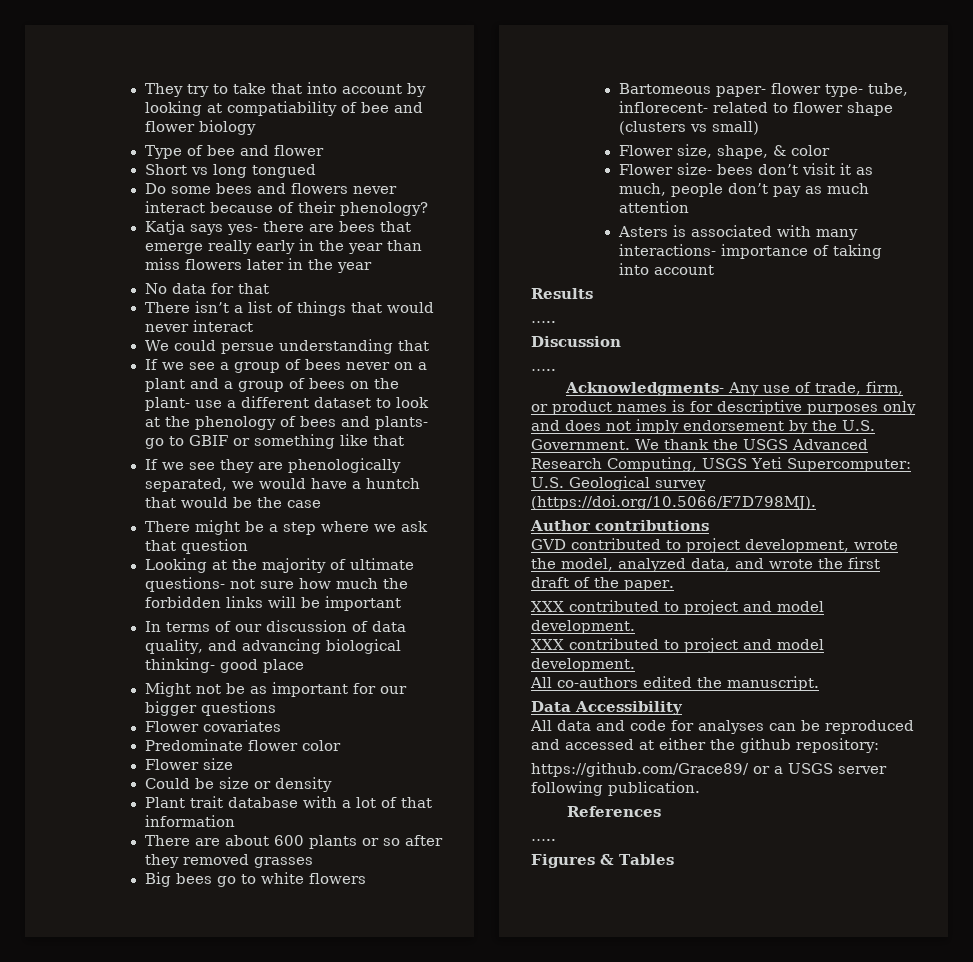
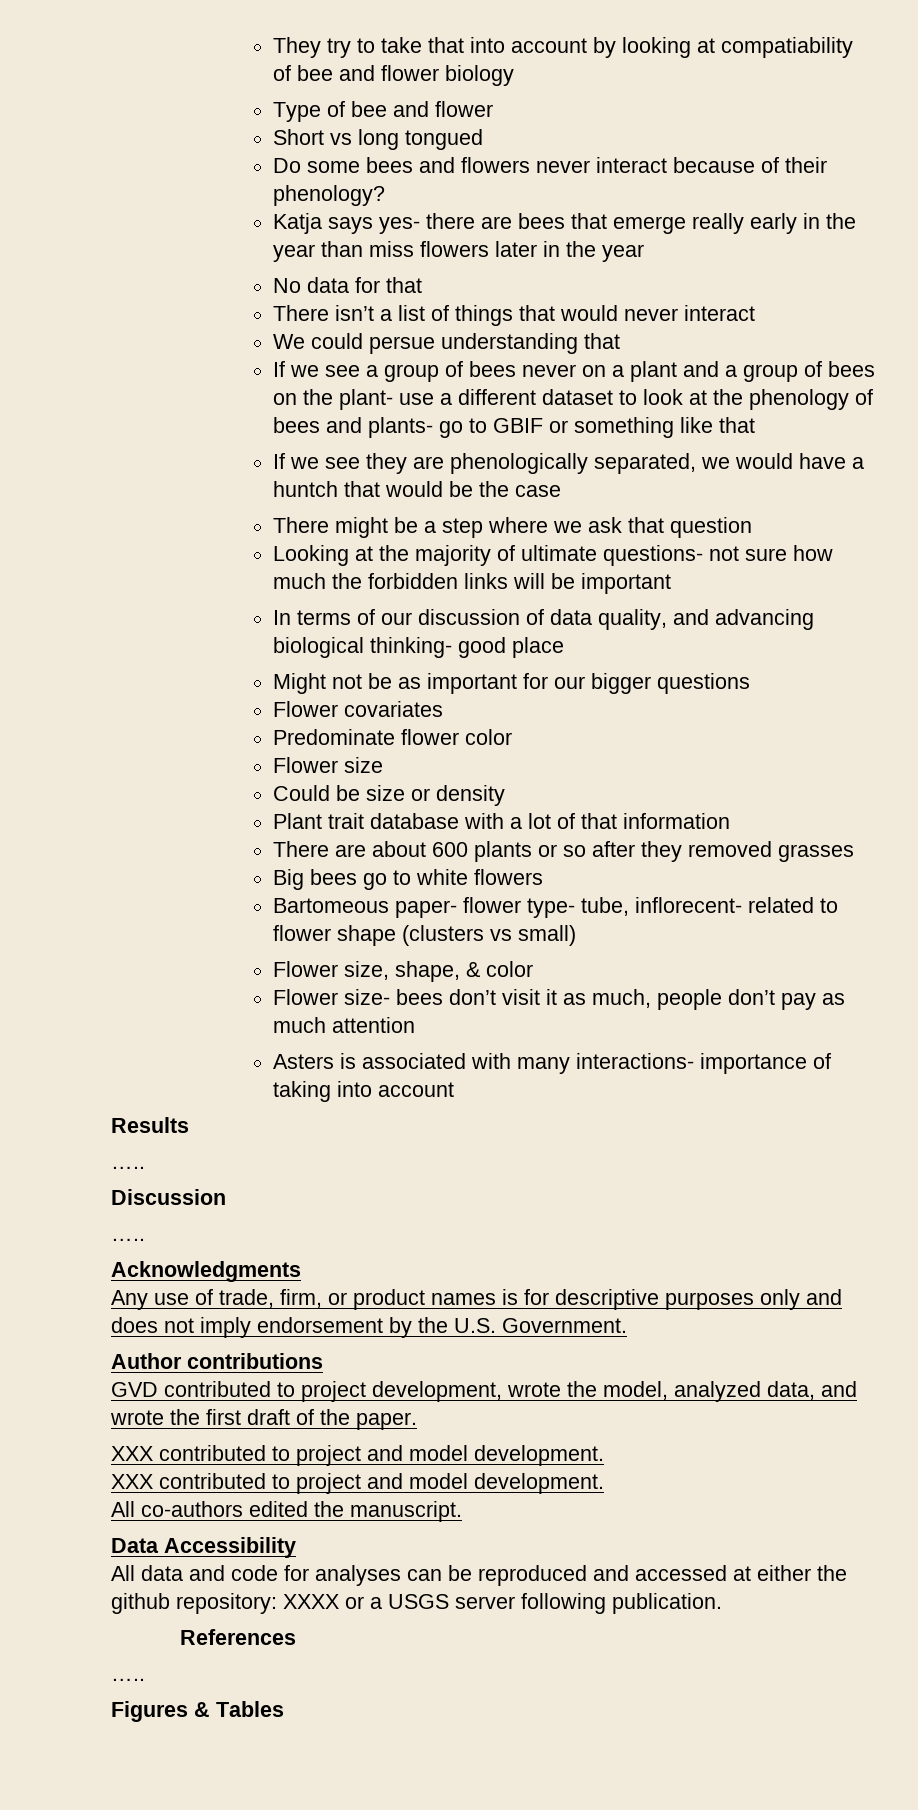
[564,382,724,396] Acknowledgments- -> [111,1261,301,1282] Acknowledgments //
[635,439,868,450] [531,457,911,472] [531,476,706,491] [531,495,816,510] We thank the USGS Advanced Research Computing, USGS Yeti Supercomputer: U.S. Geological survey (https://doi.org/10.5066/F7D798MJ). -> (627, 1325) none
[531,762,749,777] // https://github.com/Grace89/ -> [283,1594,339,1609] XXXX

